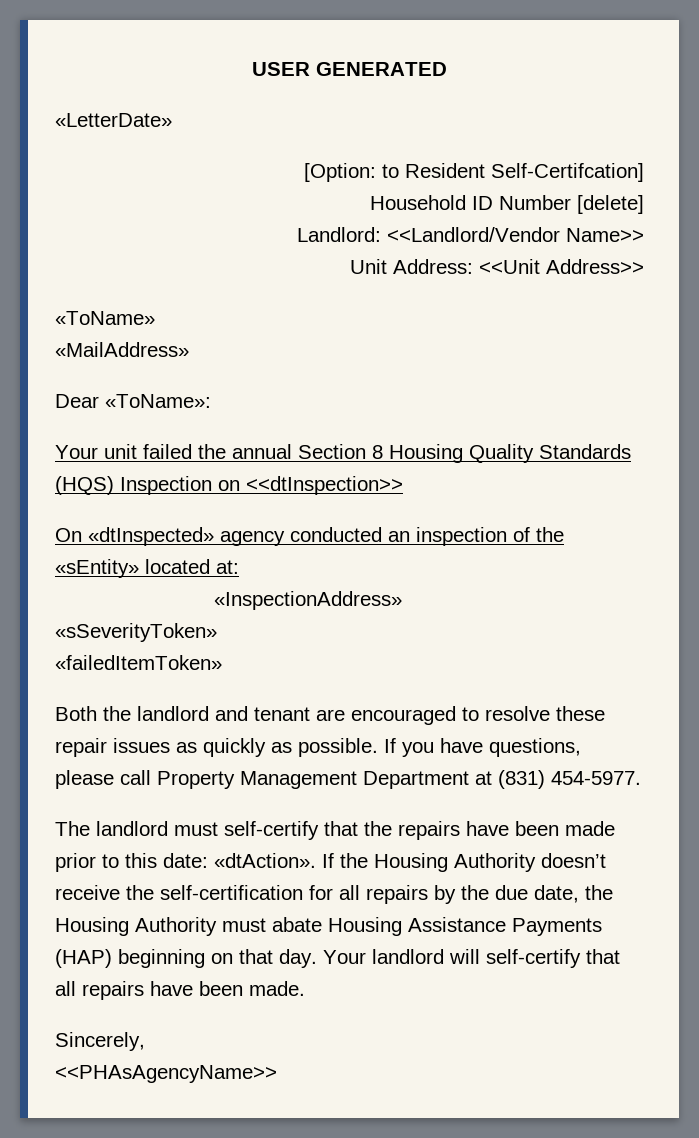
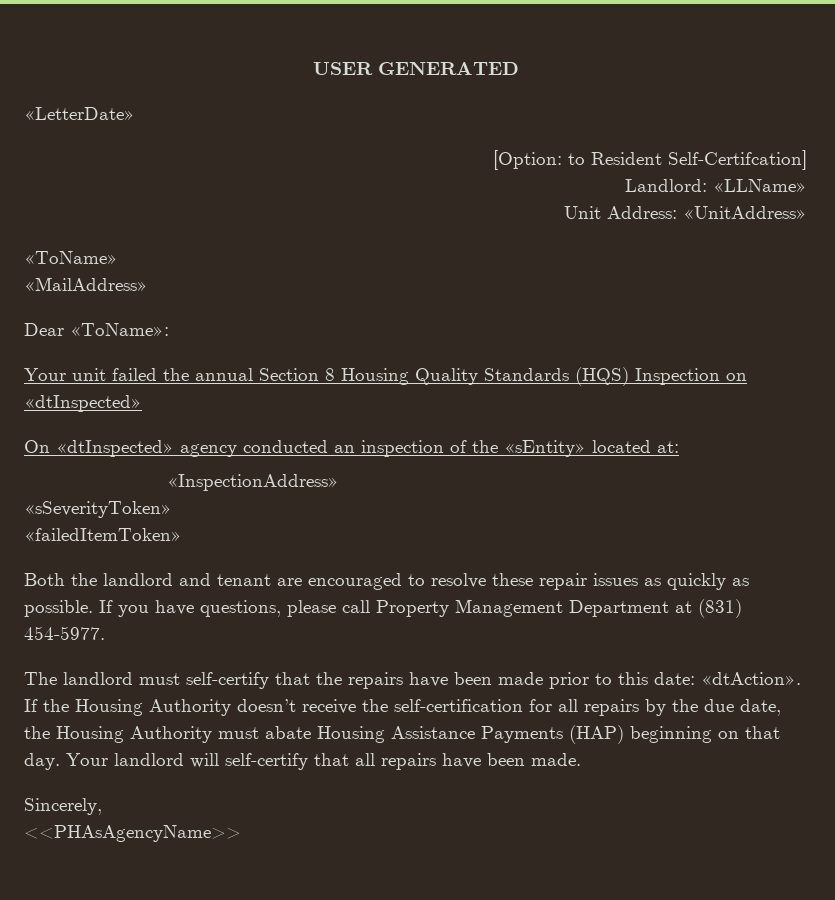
[370,195,644,214] // Household ID Number [delete] -> (807, 160) none
[387,227,644,242] <<Landlord/Vendor Name>> -> [713,179,807,192] «LLName»
[479,259,644,274] <<Unit Address>> -> [683,206,807,219] «UnitAddress»
[246,476,403,495] <<dtInspection>> -> [24,395,142,412] «dtInspected»

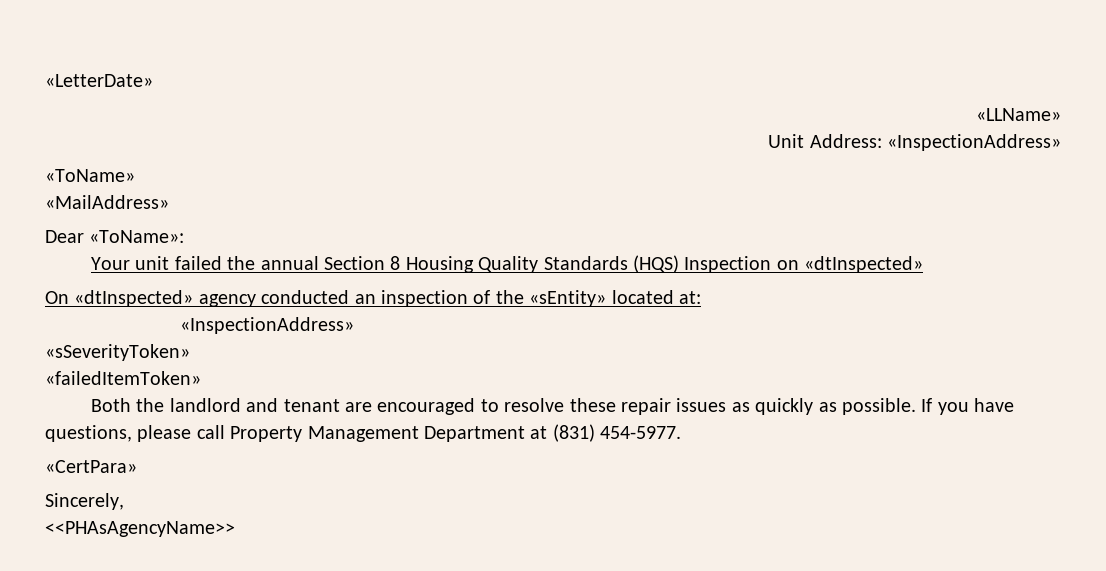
[312,62,519,75] USER GENERATED // -> (45, 80) none
[493,150,807,170] [625,179,707,192] [Option: to Resident Self-Certifcation] // Landlord: -> (153, 80) none
[683,206,807,219] «UnitAddress» -> [887,134,1061,151] «InspectionAddress»
[24,672,801,689] [24,699,781,716] [24,725,780,744] [24,753,581,770] The landlord must self-certify that the repairs have been made prior to this date: «dtAction». If the Housing Authority doesn’t receive the self-certification for all repairs by the due date, the Housing Authority must abate Housing Assistance Payments (HAP) beginning on that day. Your landlord will self-certify that all repairs have been made. -> [45,460,137,473] «CertPara»

